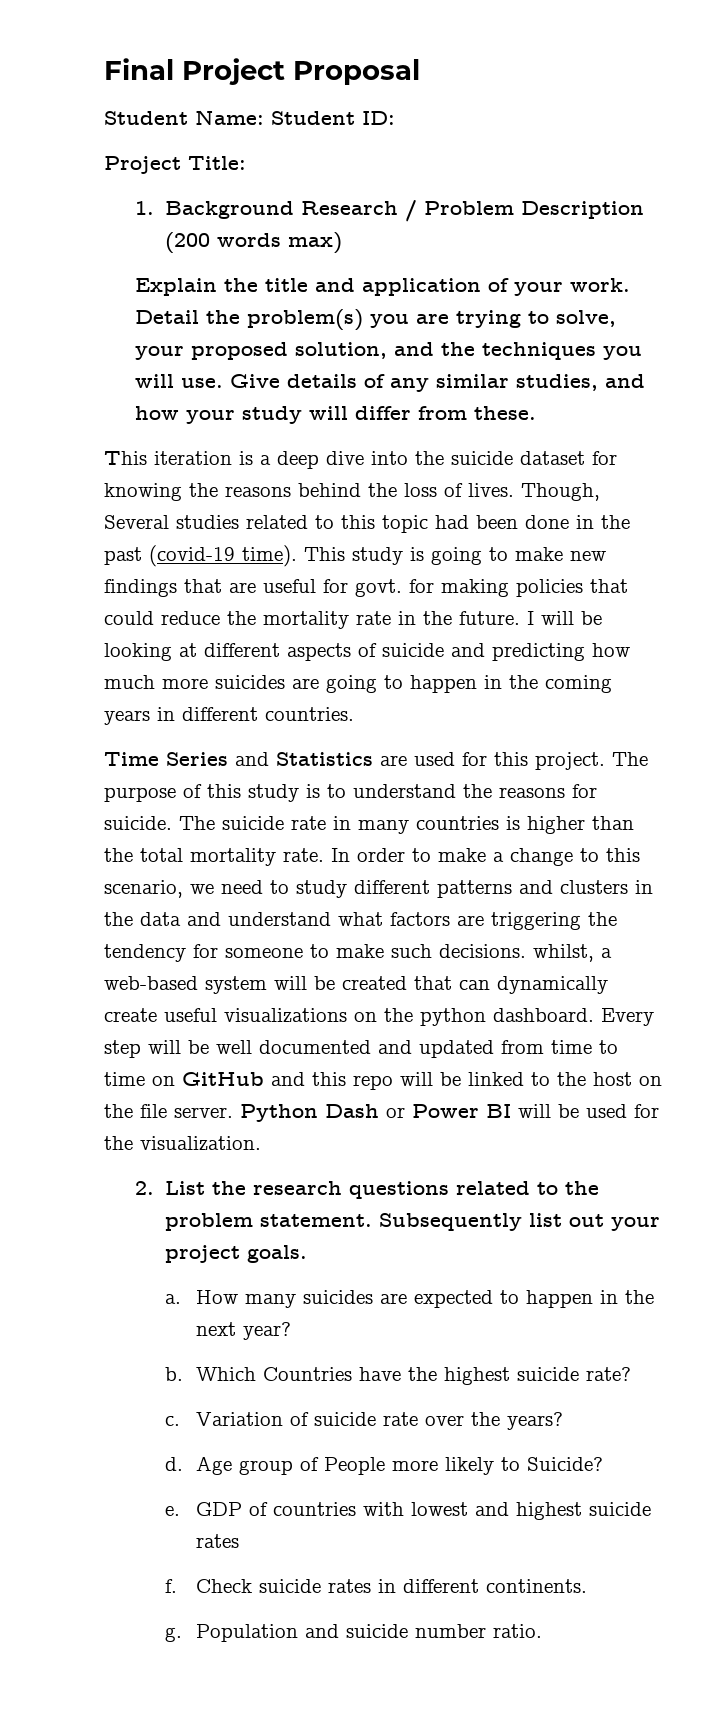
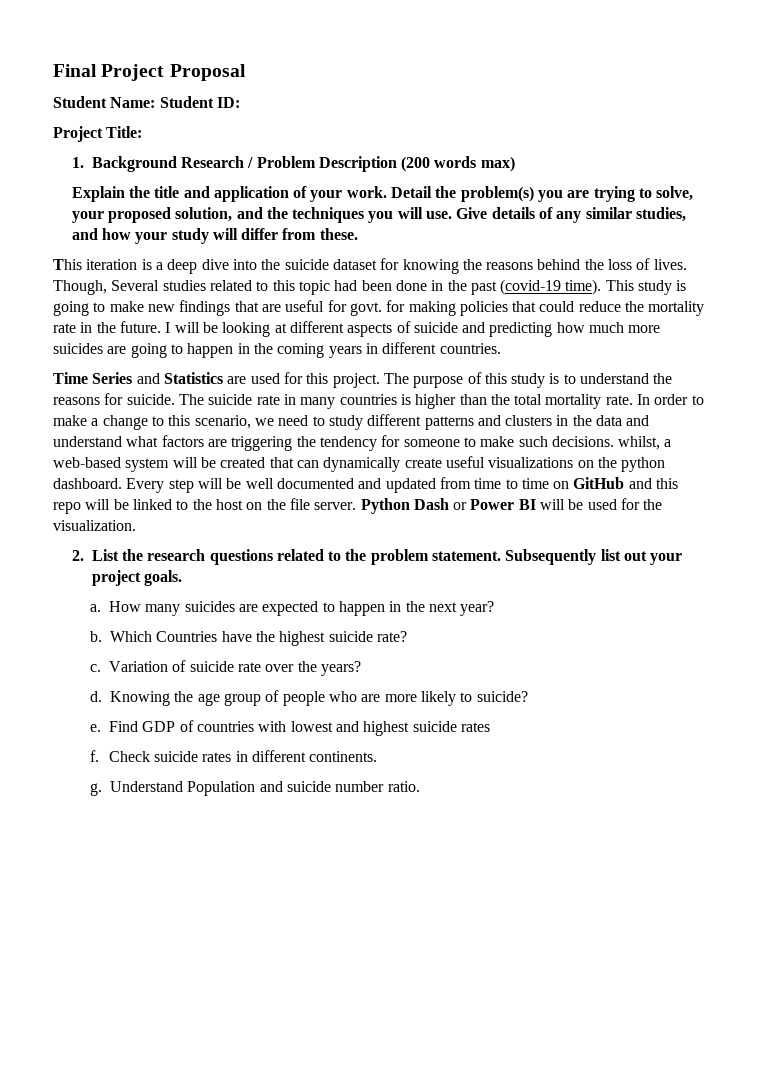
[195,1456,385,1475] Age group of People -> [110,690,381,706] Knowing the age group of people who are
[526,1457,603,1471] Suicide? -> [476,691,528,702] suicide?
(181, 1511) none -> [109,721,139,732] Find
(183, 1634) none -> [110,781,184,792] Understand

